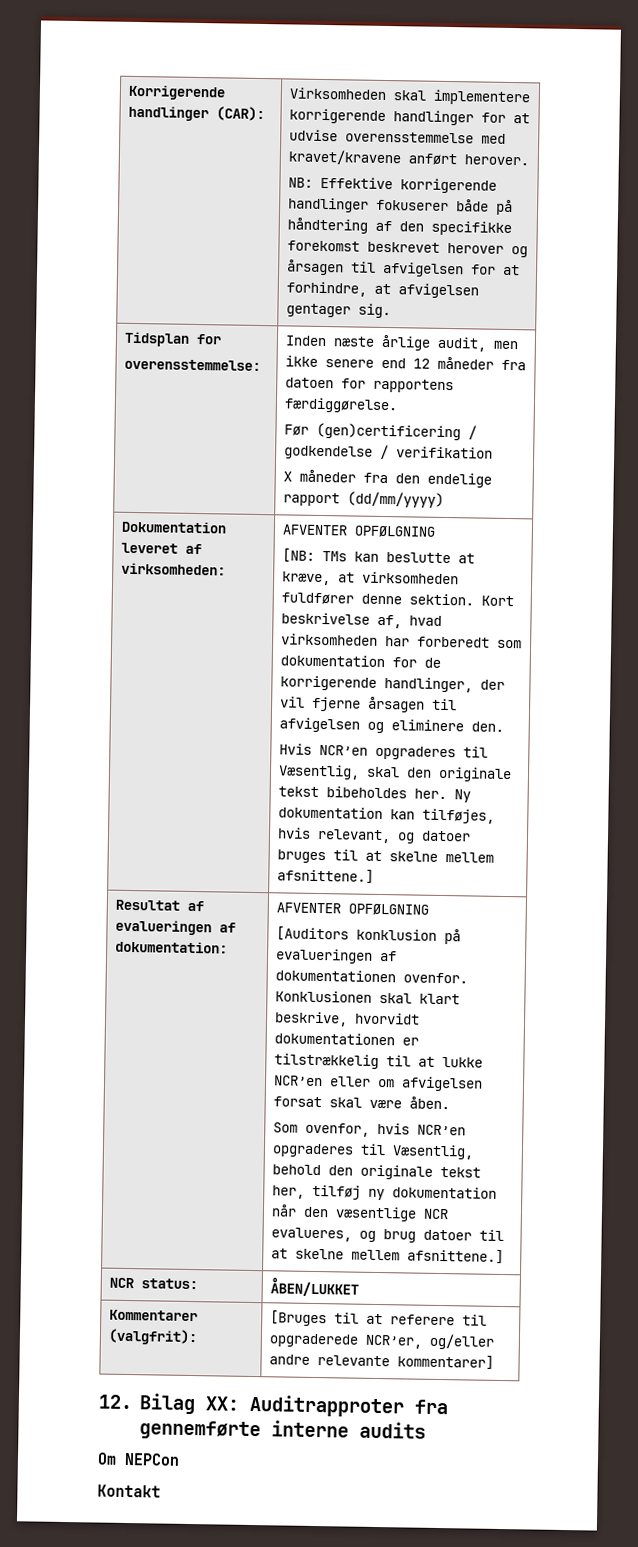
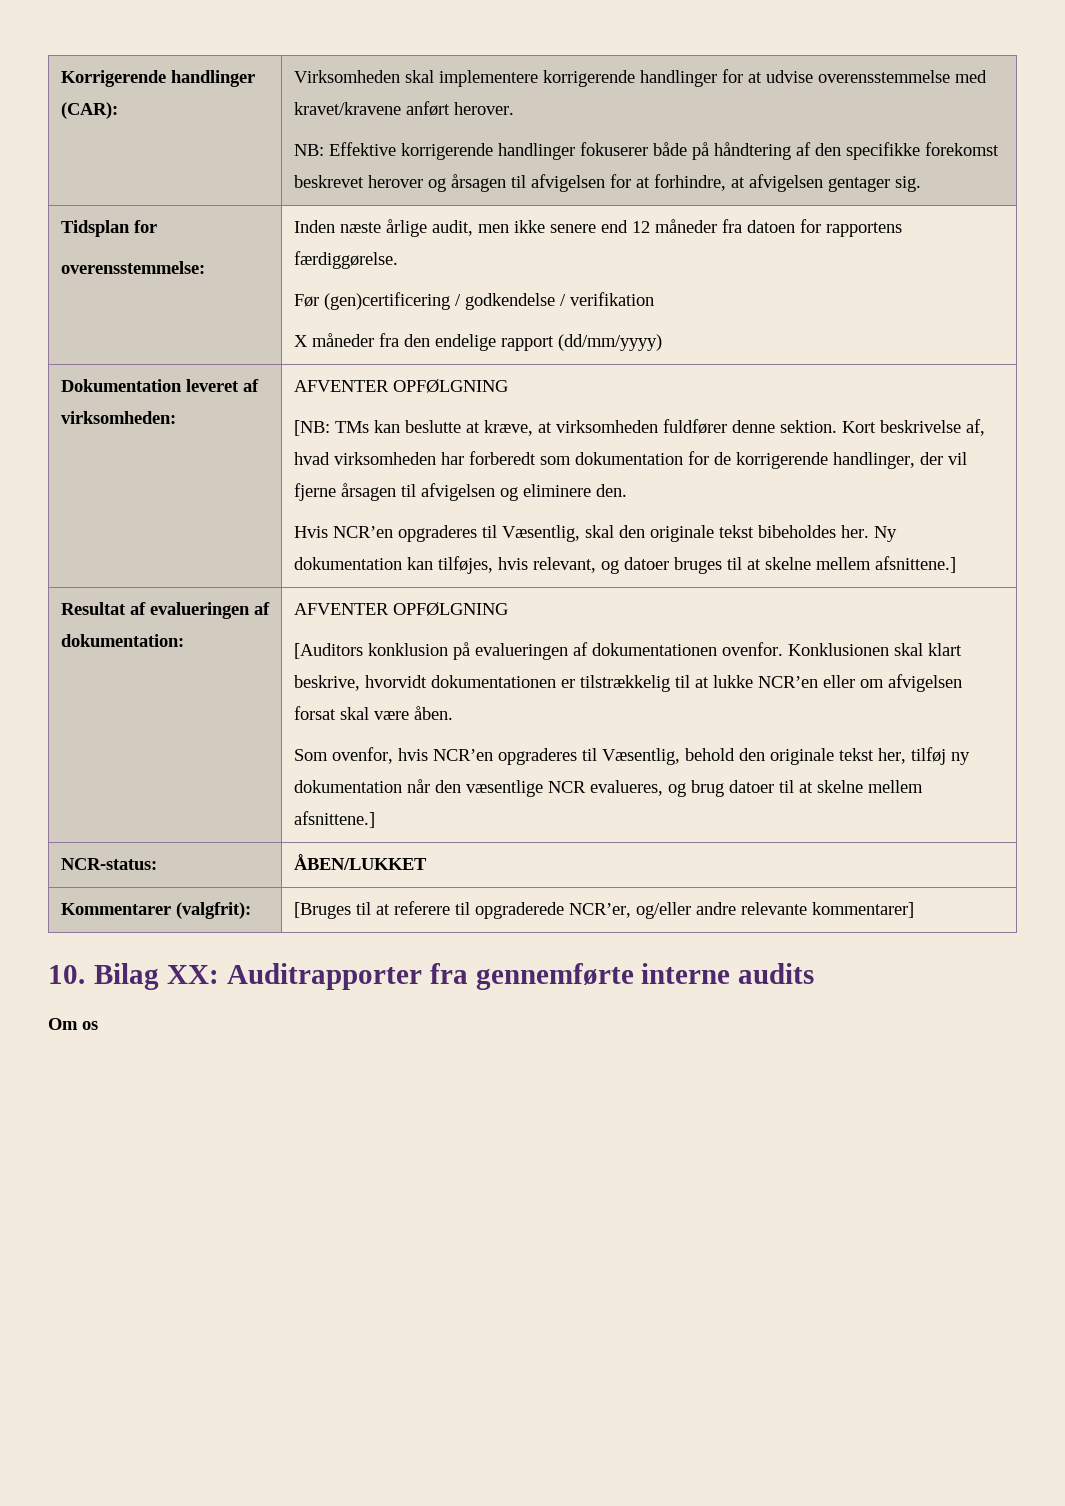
[109,1277,199,1290] NCR status: -> [60,858,157,870] NCR-status:
[98,1394,132,1410] 12. -> [48,965,85,984] 10.
[248,1394,404,1418] Auditrapproter -> [226,963,422,990] Auditrapporter
[124,1452,180,1466] [97,1484,161,1498] NEPCon // Kontakt -> [82,1021,98,1030] os

